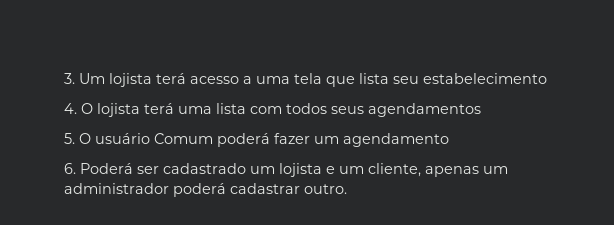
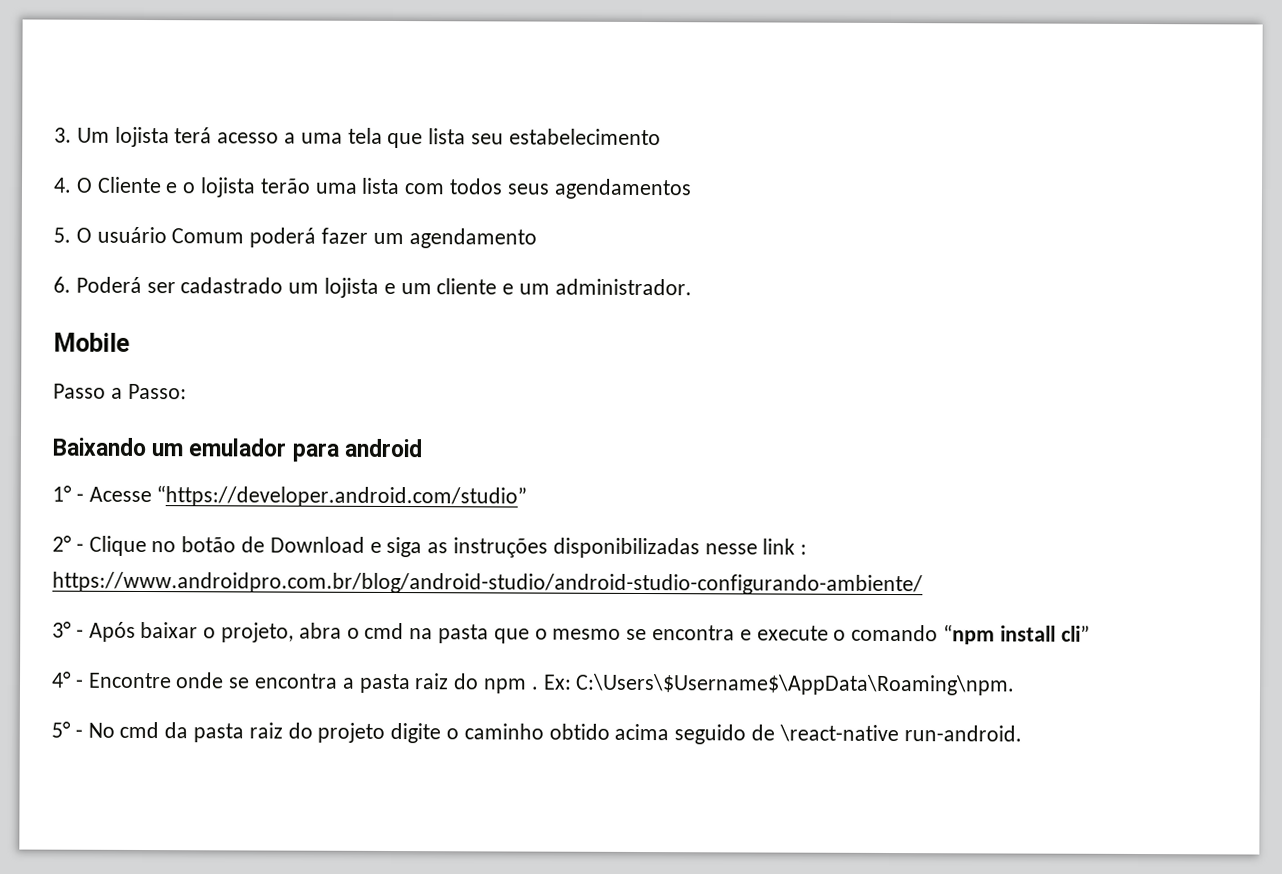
[97,103,174,117] lojista terá -> [96,176,311,198] Cliente e o lojista terão
[368,163,508,177] [64,183,347,197] cliente, apenas um administrador poderá cadastrar outro. -> [436,278,692,296] [53,332,130,352] [53,383,187,400] [52,437,422,462] [52,485,528,508] [52,535,808,559] [52,571,923,596] [52,621,1090,645] [51,671,1016,696] [51,721,1022,745] cliente e um administrador. // Mobile // Passo a Passo: // Baixando um emulador para android // 1° - Acesse “https://developer.android.com/studio” // 2° - Clique no botão de Download e siga as instruções disponibilizadas nesse link : https://www.androidpro.com.br/blog/android-studio/android-studio-configurando-ambiente/ // 3° - Após baixar o projeto, abra o cmd na pasta que o mesmo se encontra e execute o comando “npm install cli” // 4° - Encontre onde se encontra a pasta raiz do npm . Ex: C:\Users\$Username$\AppData\Roaming\npm. // 5° - No cmd da pasta raiz do projeto digite o caminho obtido acima seguido de \react-native run-android.

